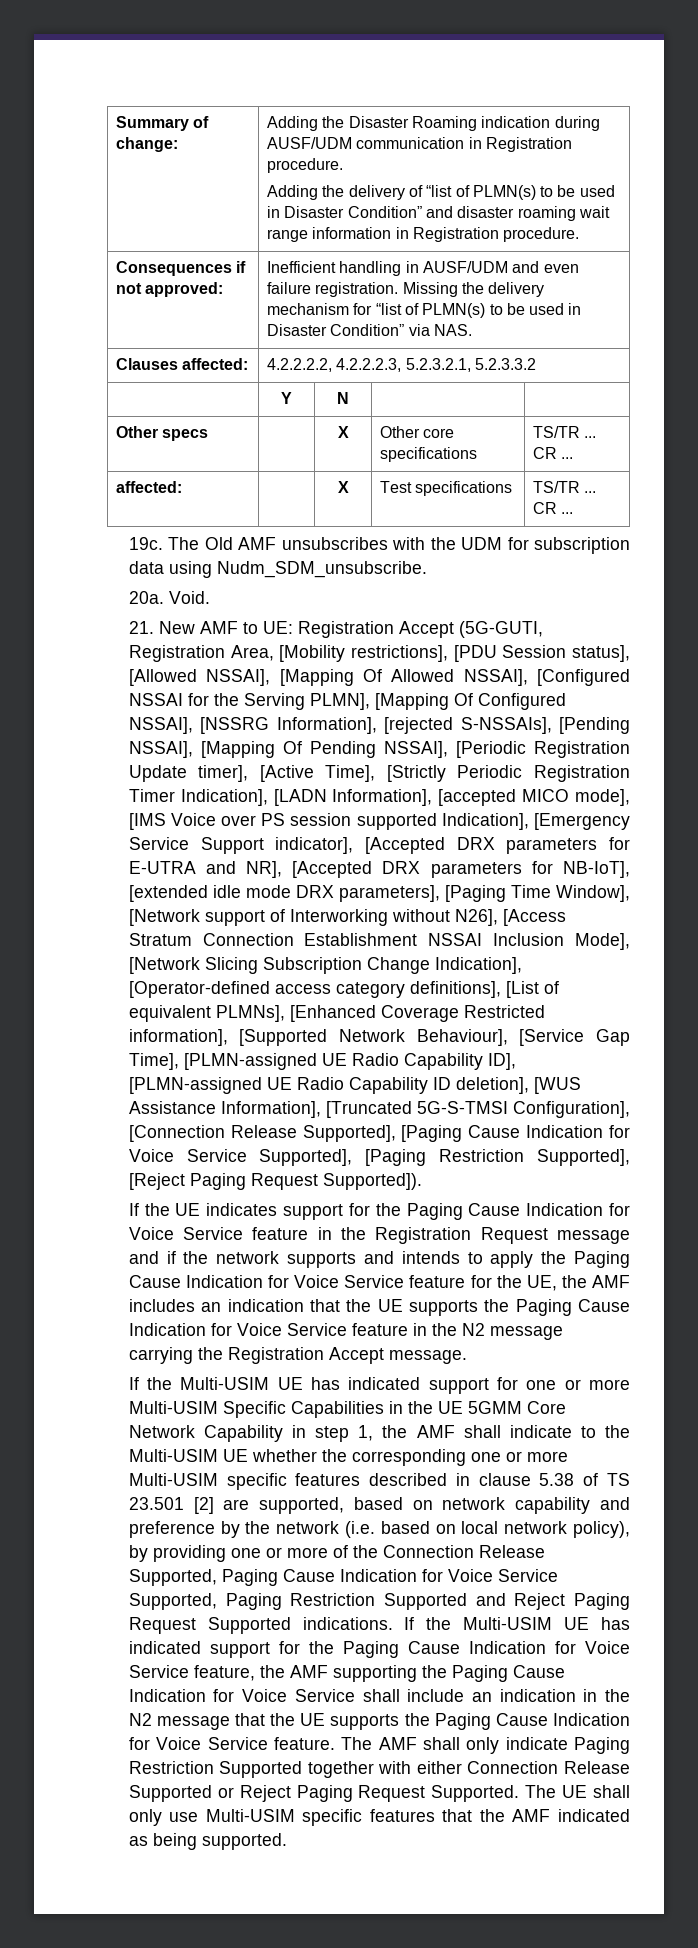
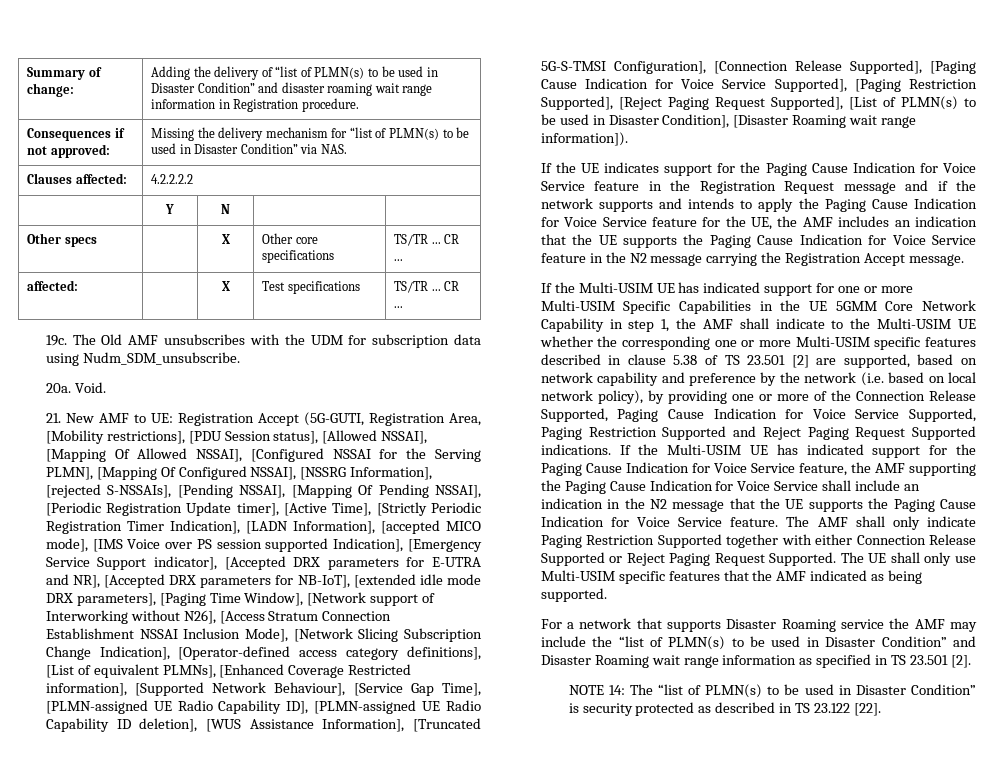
[348,116,600,131] [266,137,572,152] [266,158,343,173] [266,185,345,200] Disaster Roaming indication during AUSF/UDM communication in Registration procedure. // Adding the -> (211, 71) none
[266,261,579,276] [266,282,399,297] Inefficient handling in AUSF/UDM and even failure registration. -> (110, 151) none
[266,358,536,372] 4.2.2.2.2, 4.2.2.2.3, 5.2.3.2.1, 5.2.3.3.2 -> [151,174,194,184] 4.2.2.2.2
[322,1173,422,1190] Supported]). -> [770,96,976,110] [540,114,917,128] [540,132,628,146] Supported], [List of PLMN(s) to be used in Disaster Condition], [Disaster Roaming wait range information]).
(287, 1841) none -> [540,618,977,632] [540,636,976,650] [540,654,971,668] [568,684,976,698] [568,702,881,716] // For a network that supports Disaster Roaming service the AMF may include the “list of PLMN(s) to be used in Disaster Condition” and Disaster Roaming wait range information as specified in TS 23.501 [2]. // NOTE 14: The “list of PLMN(s) to be used in Disaster Condition” is security protected as described in TS 23.122 [22].

